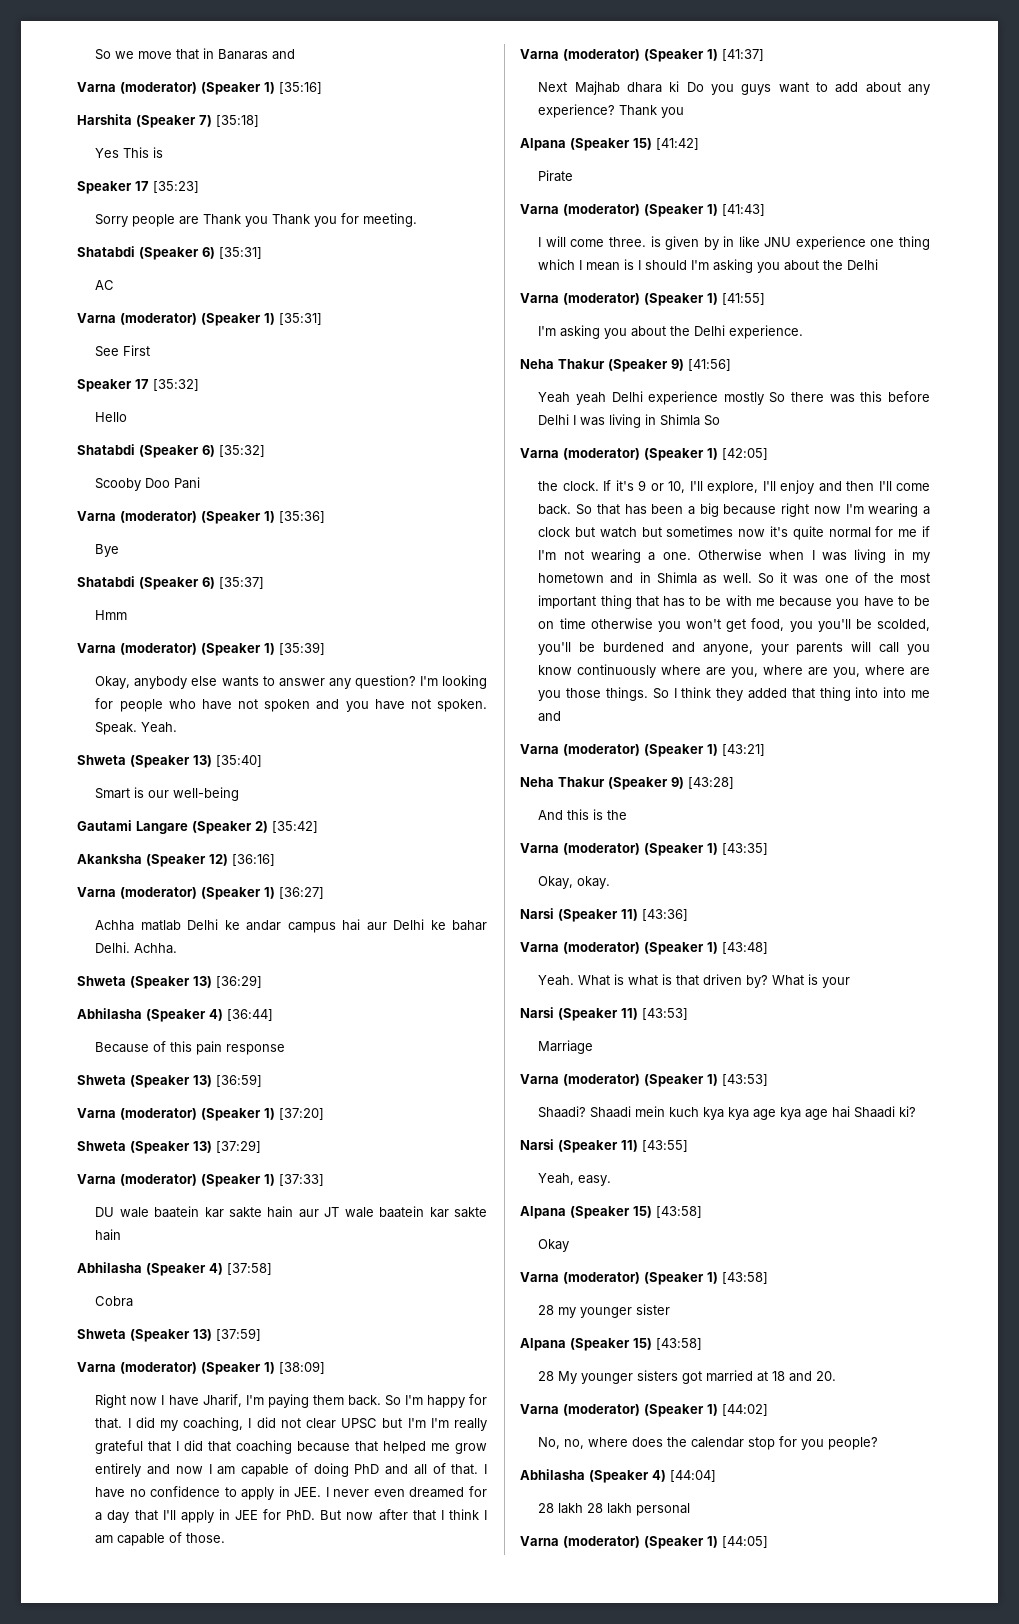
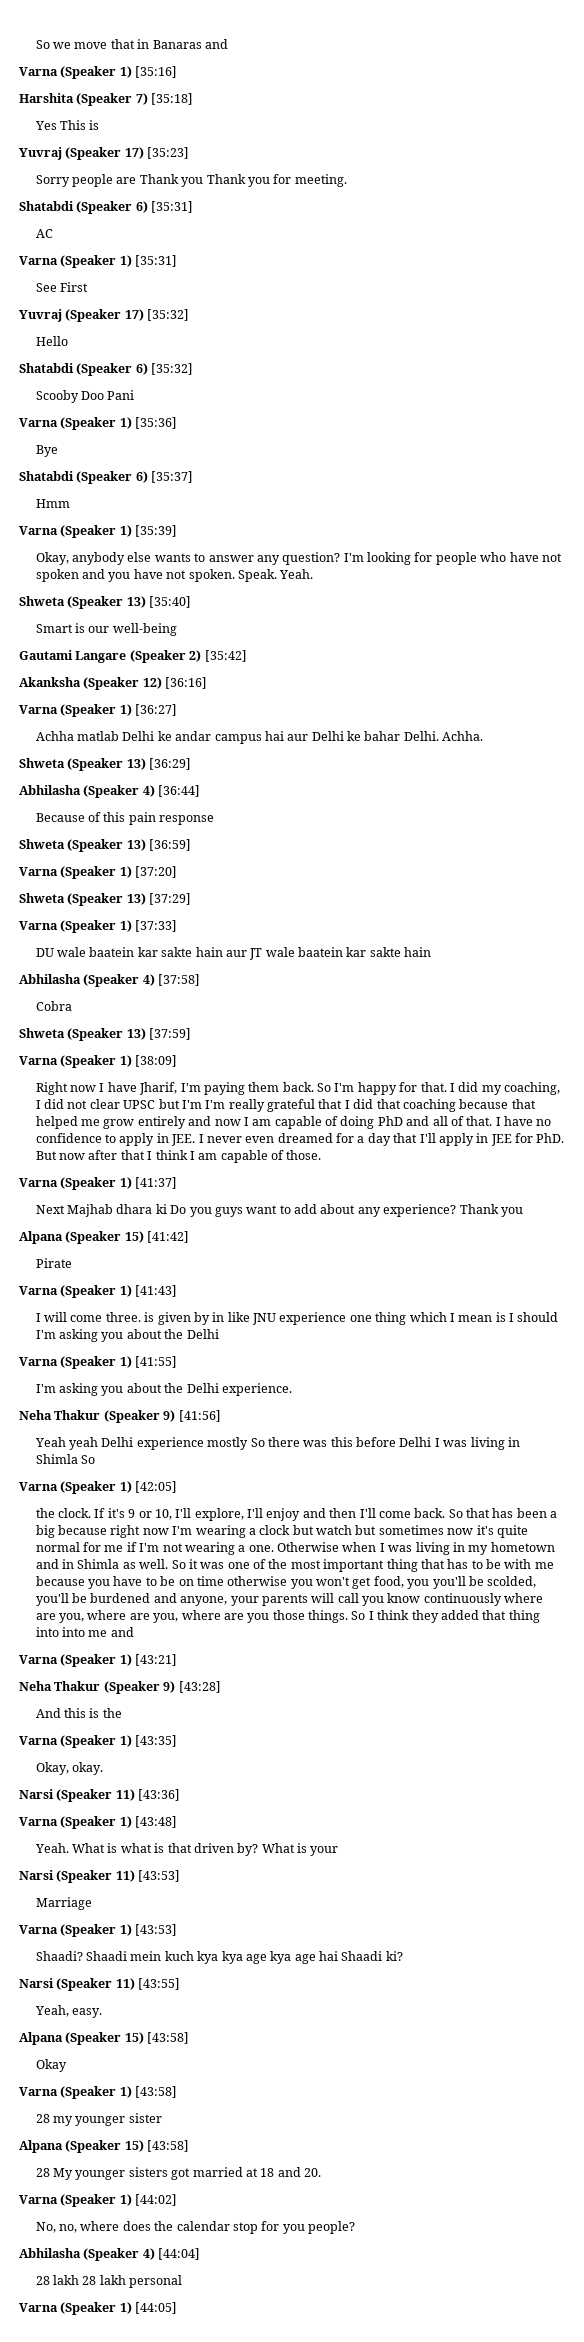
[120,82,197,94] (moderator) -> (58, 71) none
[77,181,149,194] Speaker 17 -> [19,147,144,160] Yuvraj (Speaker 17)
[120,313,197,325] (moderator) -> (58, 260) none
[77,379,149,392] Speaker 17 -> [19,309,144,322] Yuvraj (Speaker 17)
[120,511,197,523] (moderator) -> (58, 422) none
[120,643,197,655] (moderator) -> (58, 530) none
[120,887,197,899] (moderator) -> (58, 709) none
[120,1108,197,1120] (moderator) -> (58, 871) none
[120,1174,197,1186] (moderator) -> (58, 925) none
[120,1362,197,1374] (moderator) -> (58, 1060) none
[563,49,640,61] (moderator) -> (58, 1182) none
[563,204,640,216] (moderator) -> (58, 1290) none
[563,293,640,305] (moderator) -> (58, 1361) none
[563,448,640,460] (moderator) -> (58, 1486) none
[563,744,640,756] (moderator) -> (58, 1659) none
[563,843,640,855] (moderator) -> (58, 1740) none
[563,942,640,954] (moderator) -> (58, 1821) none
[563,1074,640,1086] (moderator) -> (58, 1929) none
[563,1272,640,1284] (moderator) -> (58, 2091) none
[563,1404,640,1416] (moderator) -> (58, 2199) none
[563,1536,640,1548] (moderator) -> (58, 2307) none

